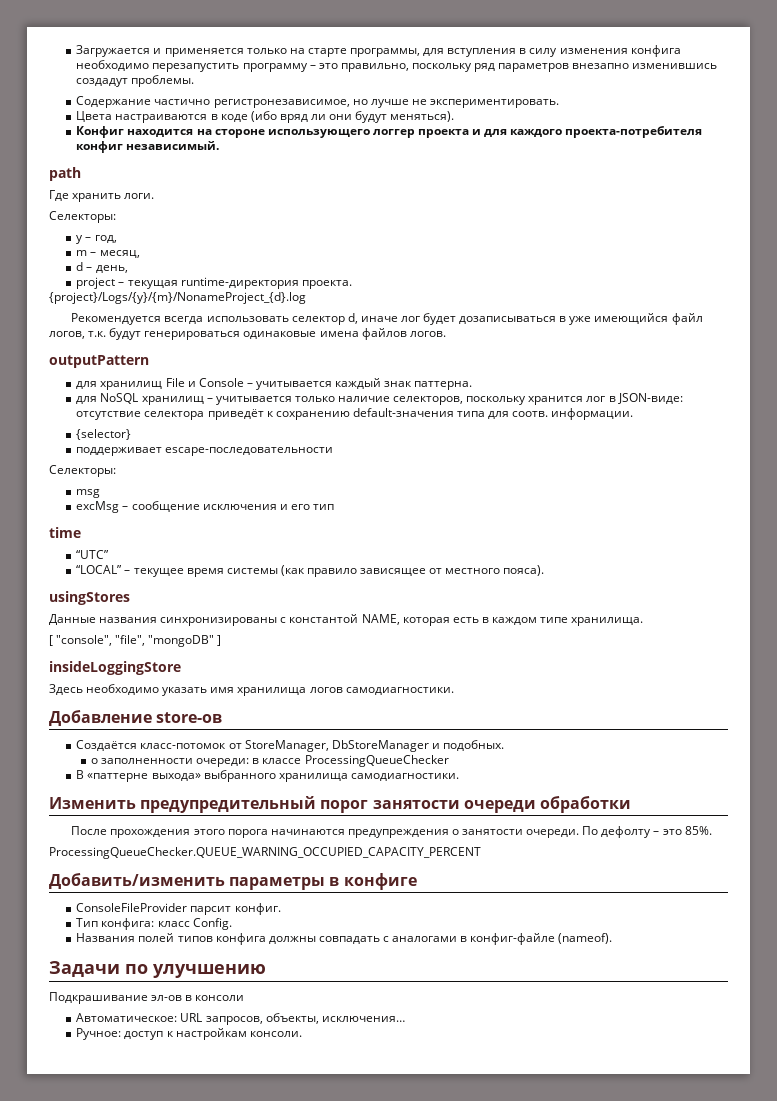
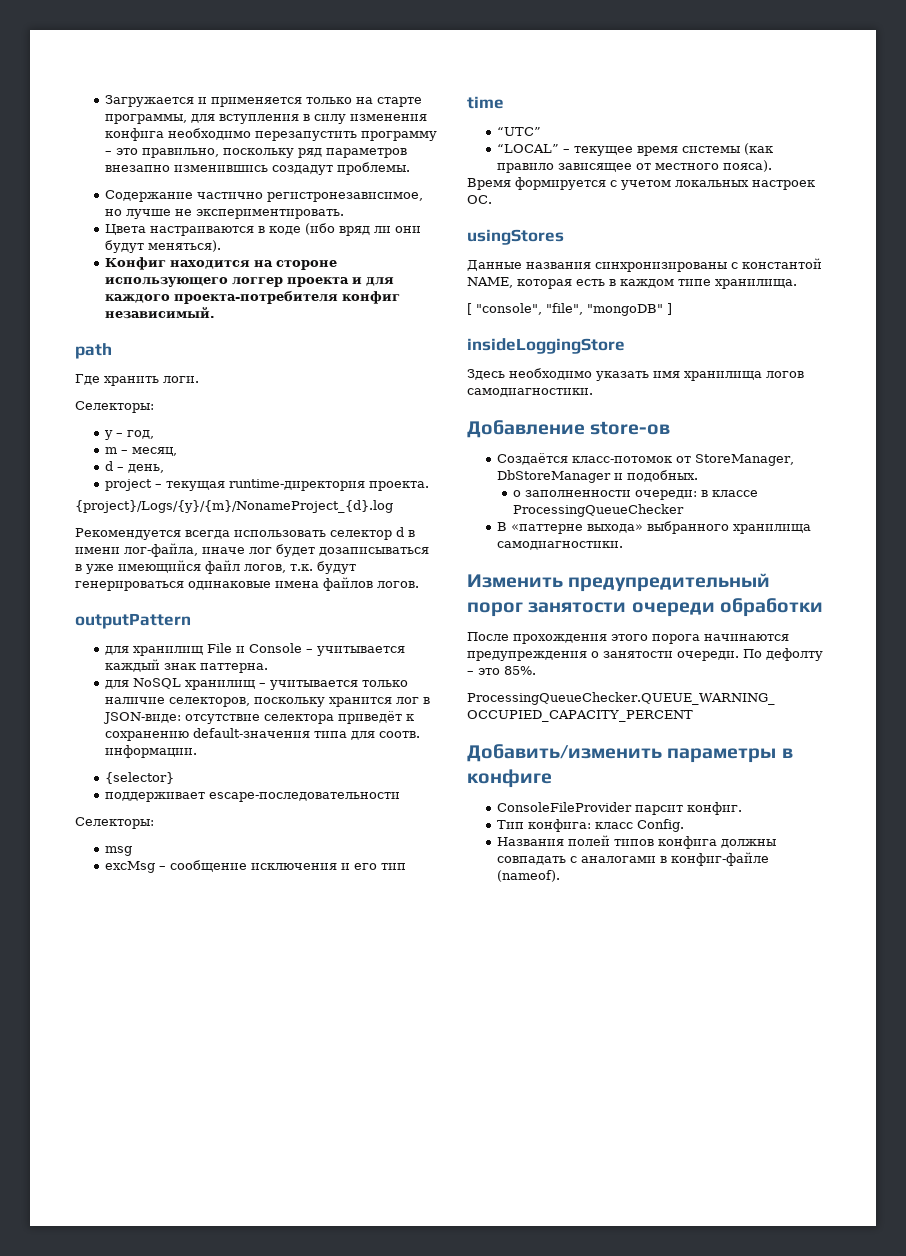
[347,313,358,324] d, -> [396,527,415,537] [75,543,198,557] d в имени лог-файла,
(545, 570) none -> [467,177,815,190] [467,195,492,204] // Время формируется с учетом локальных настроек ОС.
[49,961,266,978] [49,992,245,1004] [76,1013,405,1025] [76,1028,302,1040] // Задачи по улучшению // Подкрашивание эл-ов в консоли // Автоматическое: URL запросов, объекты, исключения… // Ручное: доступ к настройкам консоли. -> (561, 876) none

